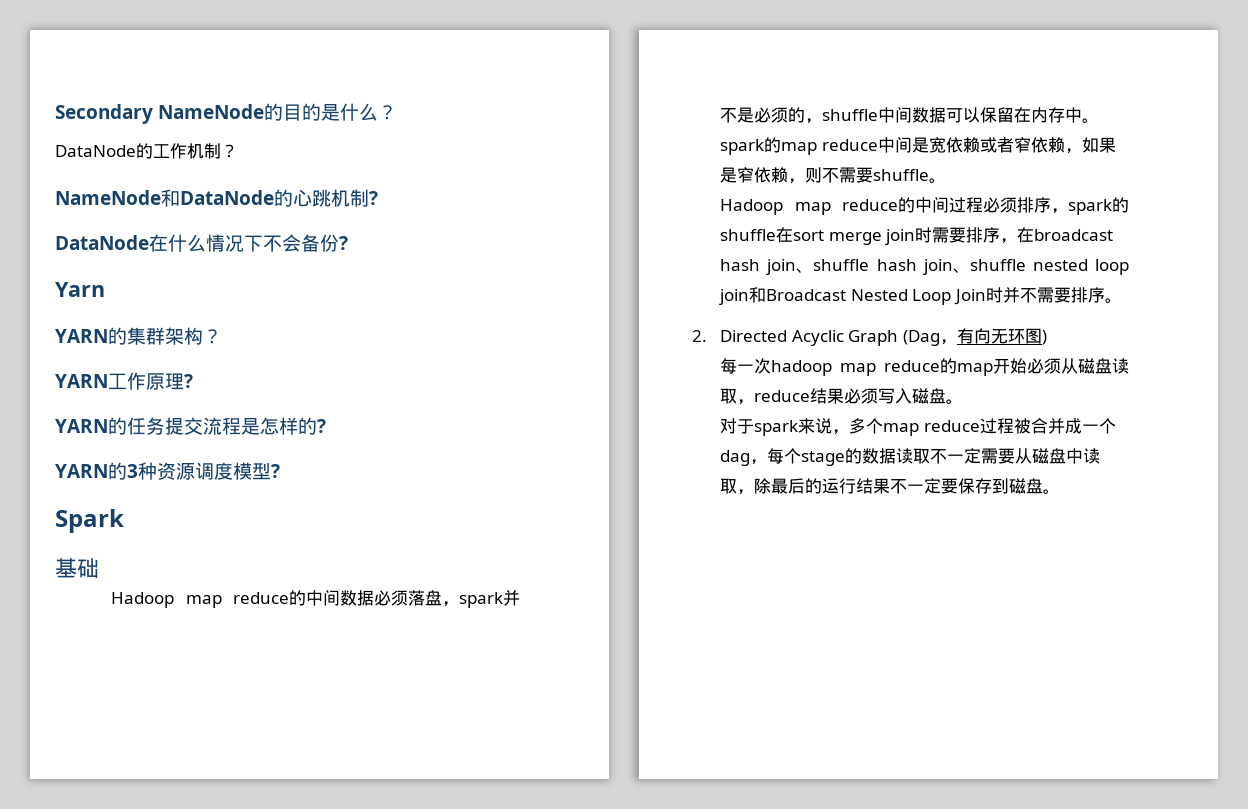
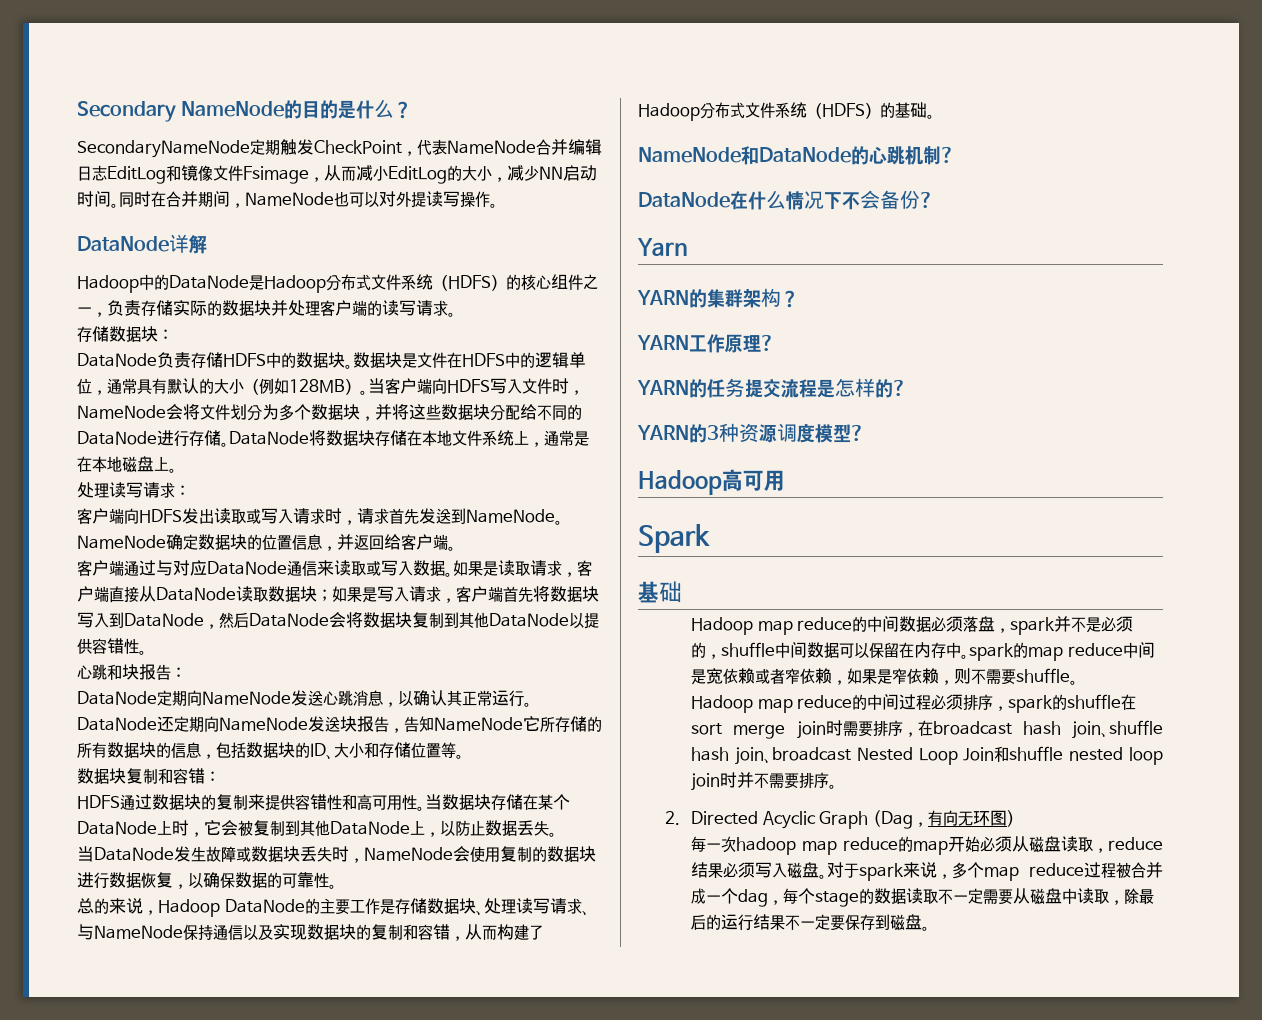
[55,143,238,159] DataNode的工作机制？ -> [77,139,602,158] [77,165,597,184] [77,191,498,208] [77,234,207,254] [77,274,598,293] [77,300,456,317] [77,326,173,342] [77,352,586,369] [77,378,584,395] [77,404,582,421] [77,430,589,447] [77,456,177,473] [77,482,190,498] [77,508,563,525] [77,534,456,551] [77,560,592,577] [77,586,599,603] [77,612,599,629] [77,638,147,655] [77,664,186,681] [77,690,532,707] [77,716,602,733] [77,742,464,760] [77,768,220,784] [77,794,570,811] [77,820,557,837] [77,846,596,863] [77,872,337,889] [77,898,590,917] [77,924,544,941] [638,102,935,121] SecondaryNameNode定期触发CheckPoint，代表NameNode合并编辑日志EditLog和镜像文件Fsimage，从而减小EditLog的大小，减少NN启动时间。同时在合并期间，NameNode也可以对外提读写操作。 // DataNode详解 // Hadoop中的DataNode是Hadoop分布式文件系统（HDFS）的核心组件之一，负责存储实际的数据块并处理客户端的读写请求。 // 存储数据块： // DataNode负责存储HDFS中的数据块。数据块是文件在HDFS中的逻辑单位，通常具有默认的大小（例如128MB）。当客户端向HDFS写入文件时，NameNode会将文件划分为多个数据块，并将这些数据块分配给不同的DataNode进行存储。DataNode将数据块存储在本地文件系统上，通常是在本地磁盘上。 // 处理读写请求： // 客户端向HDFS发出读取或写入请求时，请求首先发送到NameNode。NameNode确定数据块的位置信息，并返回给客户端。 // 客户端通过与对应DataNode通信来读取或写入数据。如果是读取请求，客户端直接从DataNode读取数据块；如果是写入请求，客户端首先将数据块写入到DataNode，然后DataNode会将数据块复制到其他DataNode以提供容错性。 // 心跳和块报告： // DataNode定期向NameNode发送心跳消息，以确认其正常运行。DataNode还定期向NameNode发送块报告，告知NameNode它所存储的所有数据块的信息，包括数据块的ID、大小和存储位置等。 // 数据块复制和容错： // HDFS通过数据块的复制来提供容错性和高可用性。当数据块存储在某个DataNode上时，它会被复制到其他DataNode上，以防止数据丢失。 // 当DataNode发生故障或数据块丢失时，NameNode会使用复制的数据块进行数据恢复，以确保数据的可靠性。 // 总的来说，Hadoop DataNode的主要工作是存储数据块、处理读写请求、与NameNode保持通信以及实现数据块的复制和容错，从而构建了Hadoop分布式文件系统（HDFS）的基础。
(280, 471) none -> [638,469,785,495] // Hadoop高可用
[969,259,1129,275] [719,287,986,305] shuffle nested loop join和Broadcast Nested Loop Join -> [771,746,1163,765] [691,773,721,791] broadcast Nested Loop Join和shuffle nested loop join
(964, 401) // -> (828, 876) none

